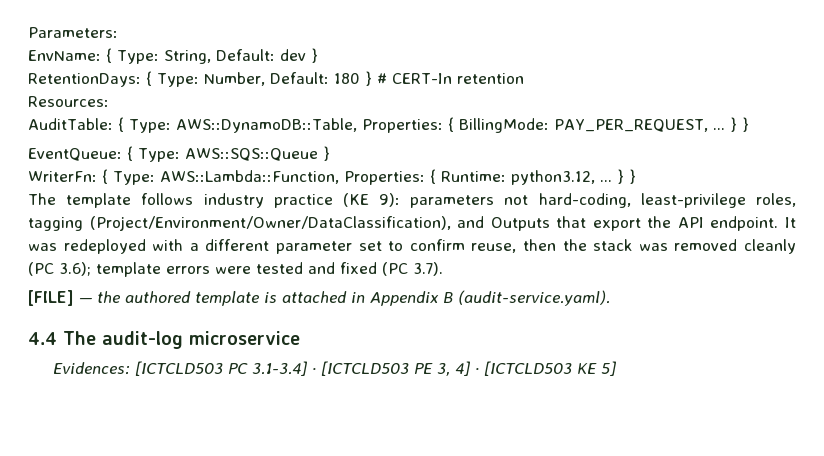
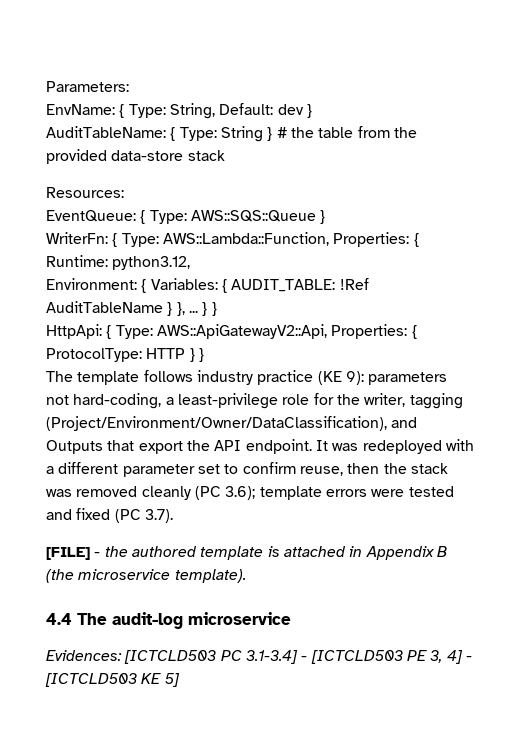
[28,71,524,87] [28,96,109,107] [28,117,749,133] RetentionDays: { Type: Number, Default: 180 } # CERT-In retention // Resources: // AuditTable: { Type: AWS::DynamoDB::Table, Properties: { BillingMode: PAY_PER_REQUEST, ... } } -> [46,126,417,142] [46,149,225,164] [46,187,124,198] AuditTableName: { Type: String } # the table from the provided data-store stack // Resources:
[599,180,612,182] ... -> [46,278,369,293] [46,301,217,316] [46,324,417,339] [46,348,186,362] // Environment: { Variables: { AUDIT_TABLE: !Ref AuditTableName } }, ... } } // HttpApi: { Type: AWS::ApiGatewayV2::Api, Properties: { ProtocolType: HTTP
[640,193,796,208] least-privilege roles, -> [165,393,406,409] a least-privilege role for the writer,
[79,298,92,303] — -> [94,552,101,557] -
[458,290,610,306] (audit-service.yaml). -> [46,569,246,583] (the microservice template).
[311,368,316,374] · -> [301,656,308,661] -
[474,368,479,374] · -> [465,656,472,661] -

